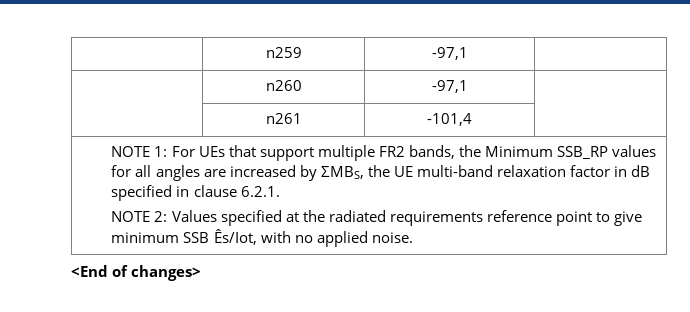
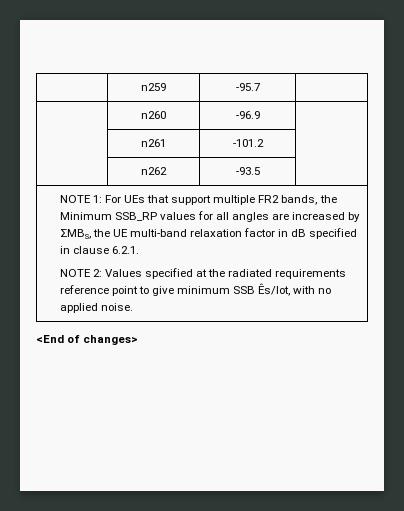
[431,47,468,60] -97,1 -> [235,83,260,91] -95.7
[431,80,468,93] -97,1 -> [235,111,260,119] -96.9
[427,113,472,126] -101,4 -> [232,139,264,147] [141,167,167,175] [235,167,260,175] -101.2 | // | n262 | -93.5

